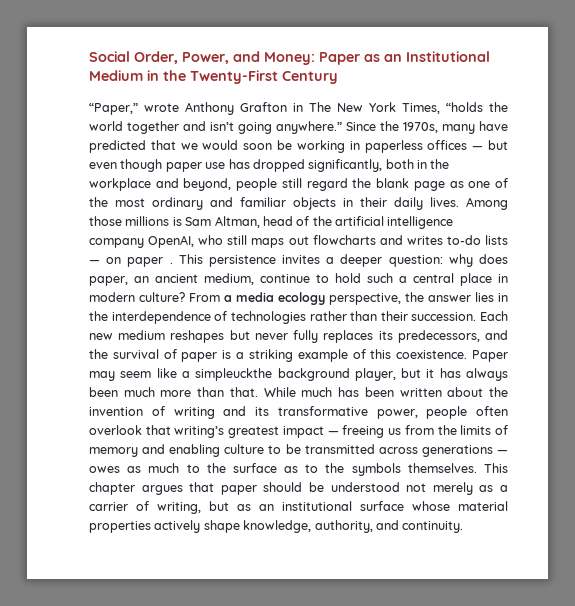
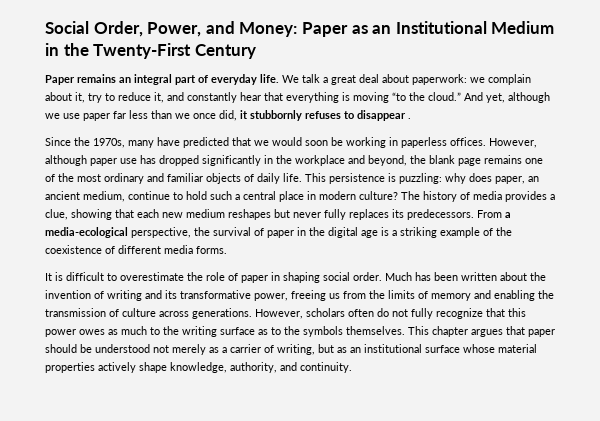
[89,102,508,115] [89,121,342,134] “Paper,” wrote Anthony Grafton in The New York Times, “holds the world together and isn’t going anywhere.” -> [45,74,531,85] [45,92,550,103] [45,110,411,121] Paper remains an integral part of everyday life. We talk a great deal about paperwork: we complain about it, try to reduce it, and constantly hear that everything is moving “to the cloud.” And yet, although we use paper far less than we once did, it stubbornly refuses to disappear . //
[427,140,508,150] [89,159,163,172] offices — but even though -> [450,137,537,148] [45,155,87,166] offices. However, although
[308,159,414,172] significantly, both -> [202,155,261,166] significantly
[236,178,348,191] people still regard -> (407, 160) none
[449,181,464,188] as -> [484,155,522,164] remains
[343,197,508,210] [89,216,454,229] [89,235,509,248] [89,254,443,267] in their daily lives. Among those millions is Sam Altman, head of the artificial intelligence company OpenAI, who still maps out flowcharts and writes to-do lists — on paper . This persistence invites a deeper question: -> [244,173,442,184] of daily life. This persistence is puzzling:
[189,292,508,305] [89,311,508,324] From a media ecology perspective, the answer lies in the interdependence of technologies rather than their succession. Each -> [401,191,555,202] [45,209,159,220] The history of media provides a clue, showing that each
[397,330,509,343] [89,349,218,362] predecessors, and the survival of paper -> [407,209,511,220] [45,227,378,238] predecessors. From a media-ecological perspective, the survival of paper in the digital age
[370,349,508,362] [89,368,509,381] [89,387,333,397] this coexistence. Paper may seem like a simpleuckthe background player, but it has always been much more than that. While much -> [496,227,512,236] [45,245,227,254] [45,272,412,283] the coexistence of different media forms. // It is difficult to overestimate the role of paper in shaping social order. Much
[426,406,508,419] [89,425,339,438] people often overlook that writing’s greatest impact — -> (288, 297) none
[224,444,508,457] culture to be transmitted across generations — -> [538,290,554,299] [45,308,526,319] [45,329,76,337] the transmission of culture across generations. However, scholars often do not fully recognize that this power
(226, 468) none -> [182,326,217,337] writing

